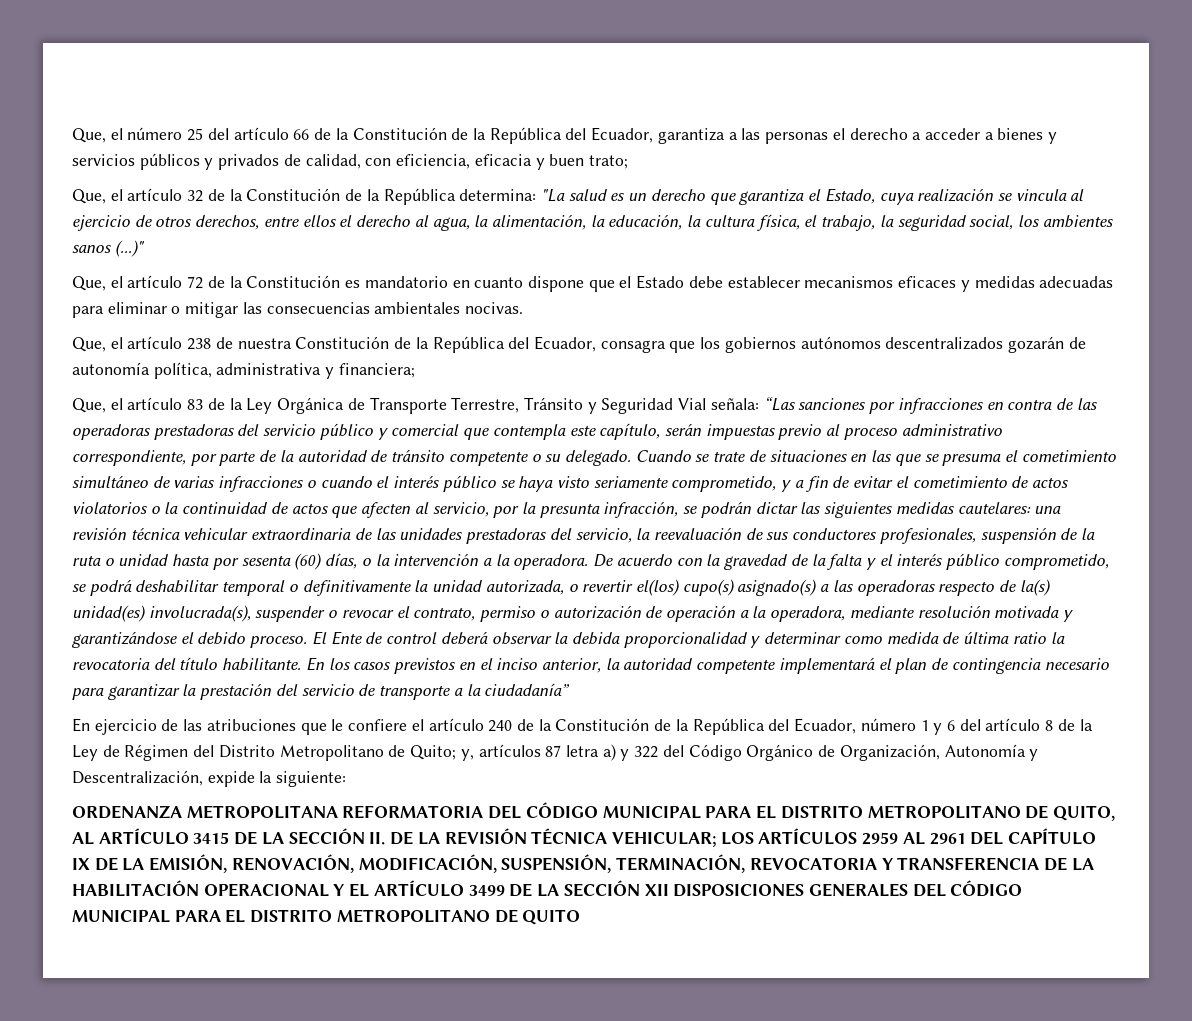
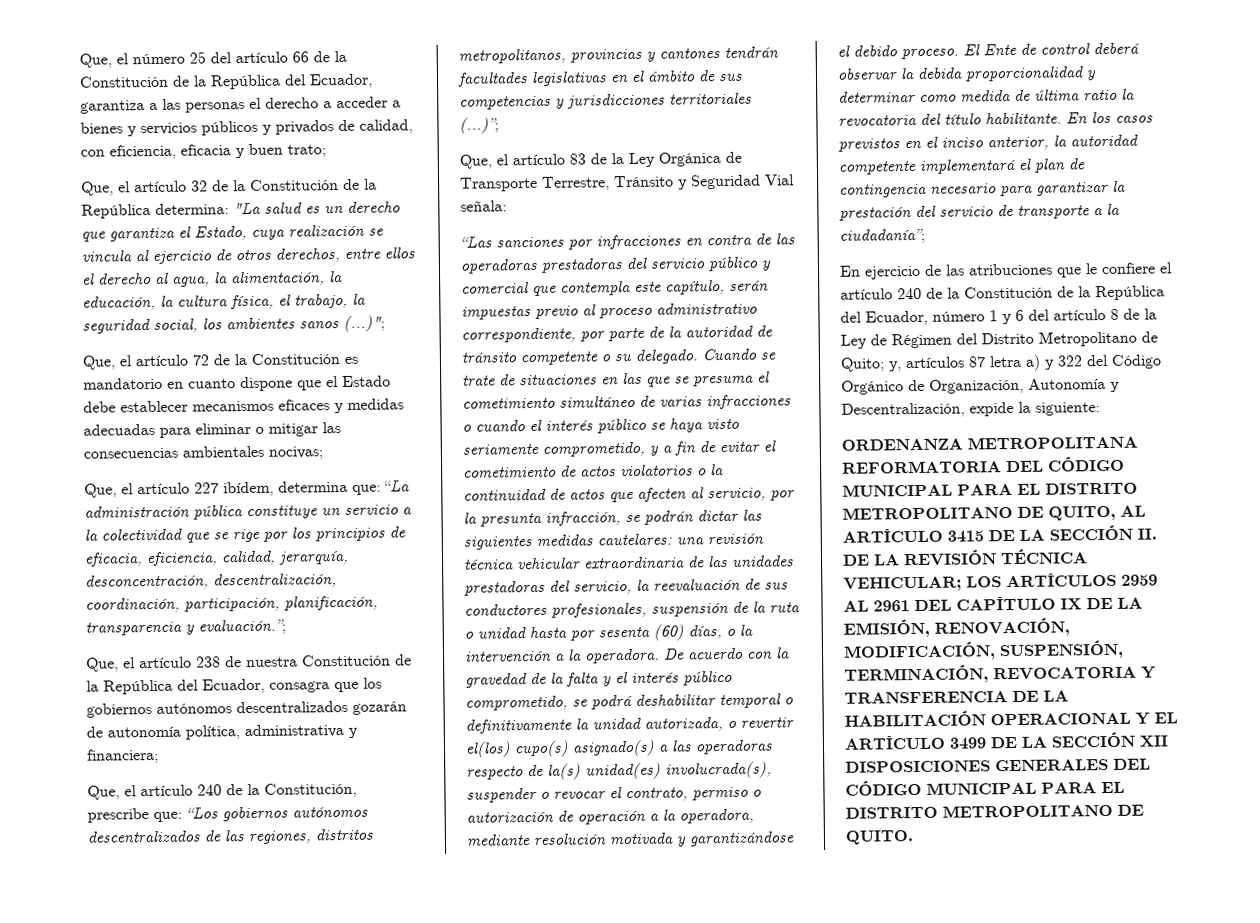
[114,240,145,257] (...)" -> [343,315,385,332] (...)";
[465,302,524,314] nocivas. -> [268,446,323,460] [84,480,410,498] [84,504,412,520] [84,526,406,543] [84,550,349,567] [85,573,337,590] [85,595,378,613] [85,619,286,636] nocivas; // Que, el artículo 227 ibídem, determina que: “La administración pública constituye un servicio a la colectividad que se rige por los principios de eficacia, eficiencia, calidad, jerarquía, desconcentración, descentralización, coordinación, participación, planificación, transparencia y evaluación.”;
(415, 370) none -> [87,782,357,800] [87,806,368,823] [87,828,373,845] [458,46,779,64] [457,70,743,87] [459,92,752,110] [459,117,499,134] // Que, el artículo 240 de la Constitución, prescribe que: “Los gobiernos autónomos descentralizados de las regiones, distritos metropolitanos, provincias y cantones tendrán facultades legislativas en el ámbito de sus competencias y jurisdicciones territoriales (...)”;
(759, 404) none -> (507, 206) //
[484,683,571,696] ciudadanía” -> [839,228,925,244] ciudadanía”;
[522,909,581,925] QUITO -> [845,830,914,845] QUITO.

